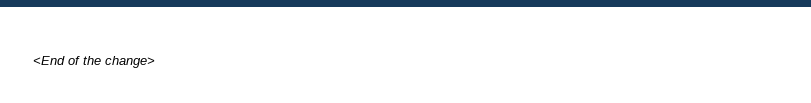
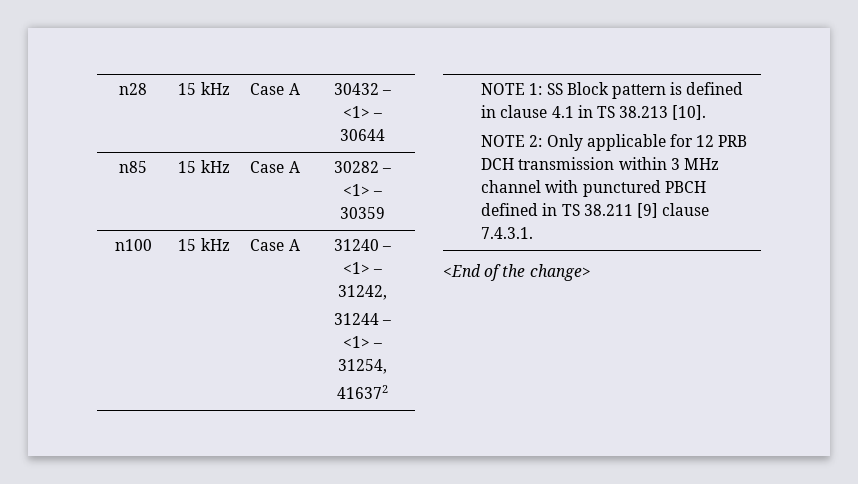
(33, 60) none -> [119,83,147,95] [178,82,230,95] [250,83,300,95] [333,83,392,95] [342,106,383,118] [340,129,385,141] [119,161,147,173] [178,160,230,173] [250,161,300,173] [333,161,392,173] [342,184,383,196] [340,207,385,219] [114,239,152,251] [178,238,230,251] [250,239,300,251] [333,239,392,251] [342,262,383,274] [338,285,387,300] [333,313,392,325] [342,336,383,348] [338,359,387,374] [337,385,388,399] [481,82,744,99] [481,105,707,120] [481,134,748,151] [481,157,719,170] [481,180,706,197] [481,203,710,218] [481,227,534,239] n28 | 15 kHz | Case A | 30432 – <1> – 30644 // n85 | 15 kHz | Case A | 30282 – <1> – 30359 // n100 | 15 kHz | Case A | 31240 – <1> – 31242, // 31244 – <1> – 31254, // 416372 // NOTE 1: SS Block pattern is defined in clause 4.1 in TS 38.213 [10]. // NOTE 2: Only applicable for 12 PRB DCH transmission within 3 MHz channel with punctured PBCH defined in TS 38.211 [9] clause 7.4.3.1. //

